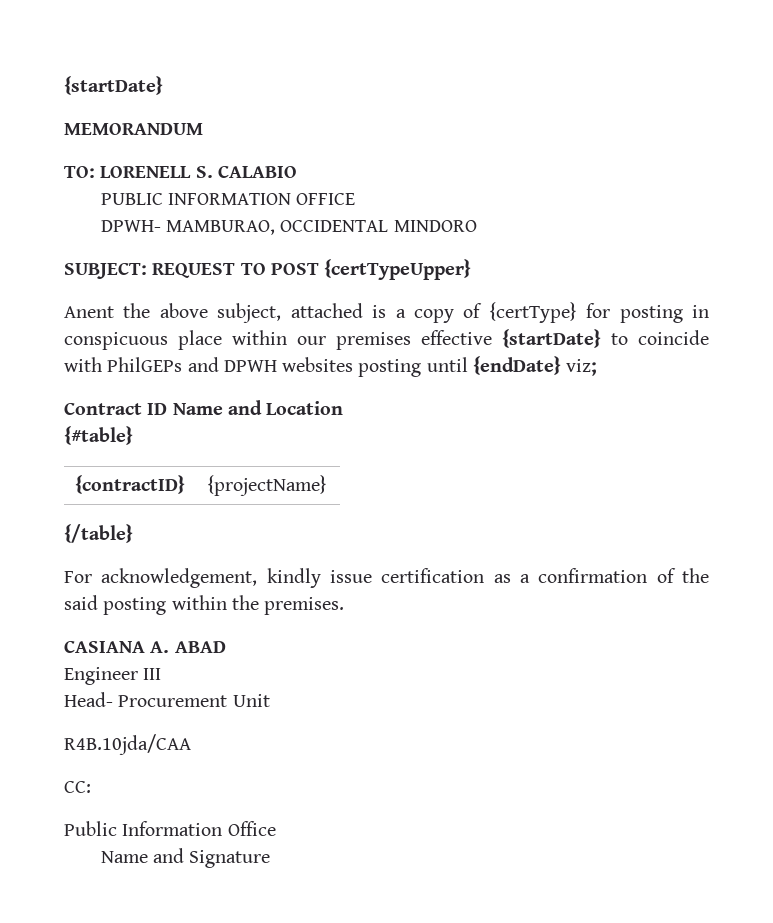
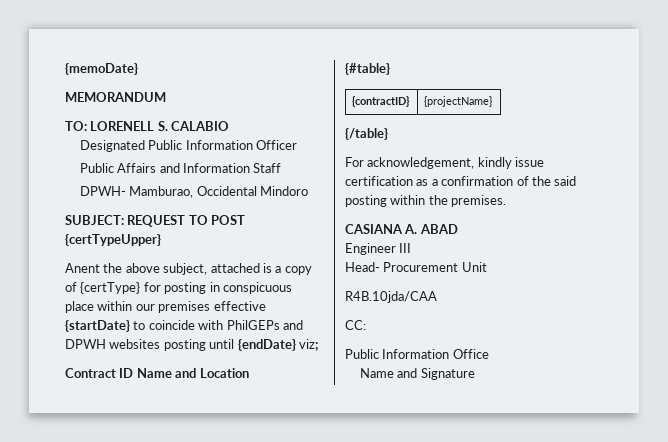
[64,76,163,95] {startDate} -> [65,63,138,75] {memoDate}
[100,193,356,205] [100,220,477,235] PUBLIC INFORMATION OFFICE // DPWH- MAMBURAO, OCCIDENTAL MINDORO -> [79,140,297,152] [79,163,282,173] [79,186,308,198] Designated Public Information Officer // Public Affairs and Information Staff // DPWH- Mamburao, Occidental Mindoro

